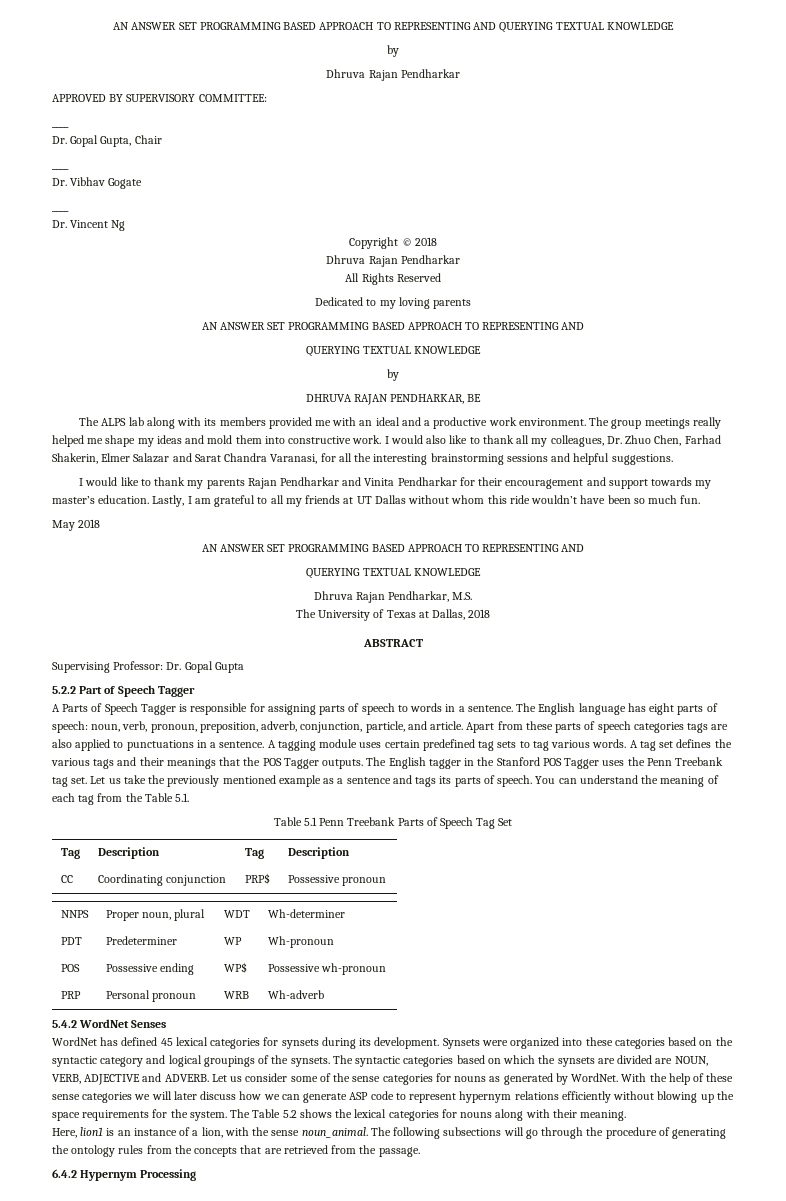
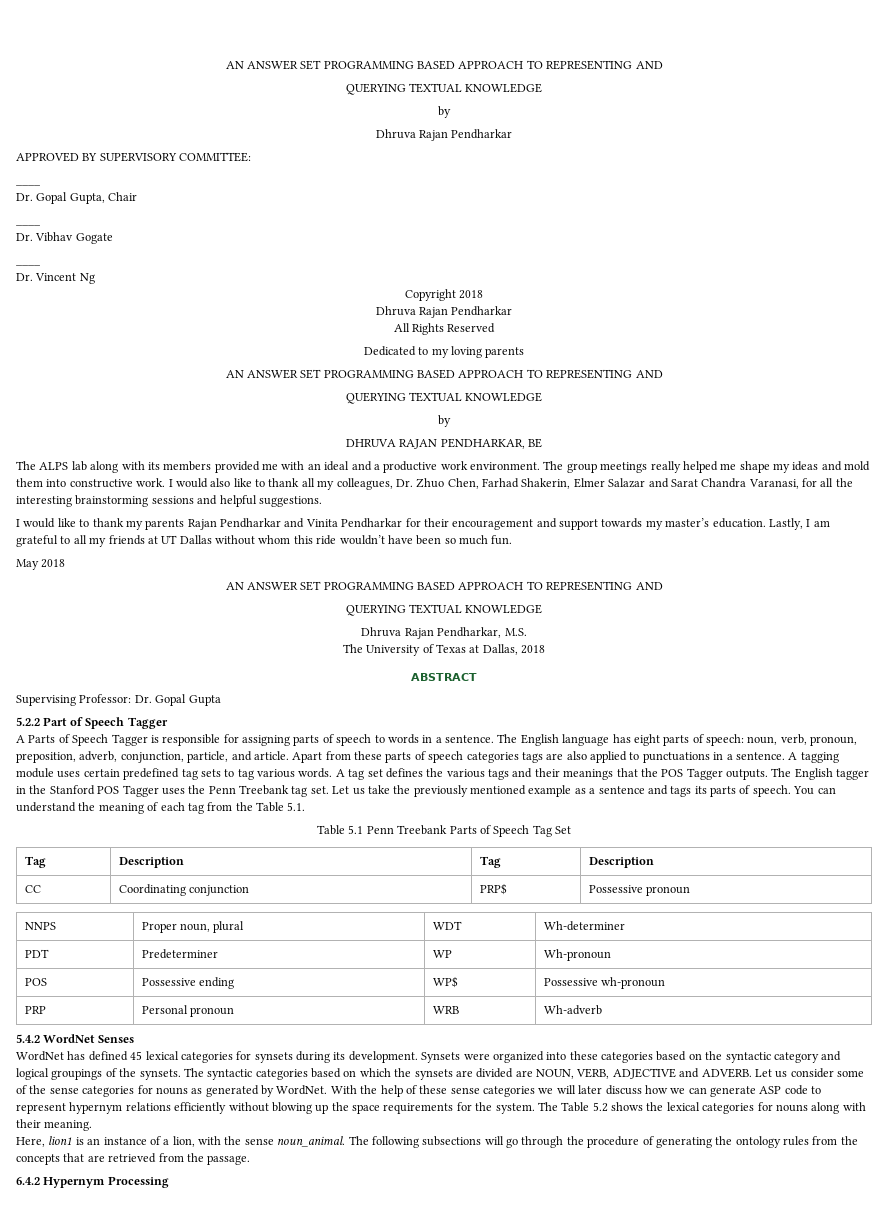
[113,22,497,30] AN ANSWER SET PROGRAMMING BASED APPROACH TO REPRESENTING AND -> [225,60,663,70] AN ANSWER SET PROGRAMMING BASED APPROACH TO REPRESENTING AND //
[401,238,412,246] © -> (456, 295) none

